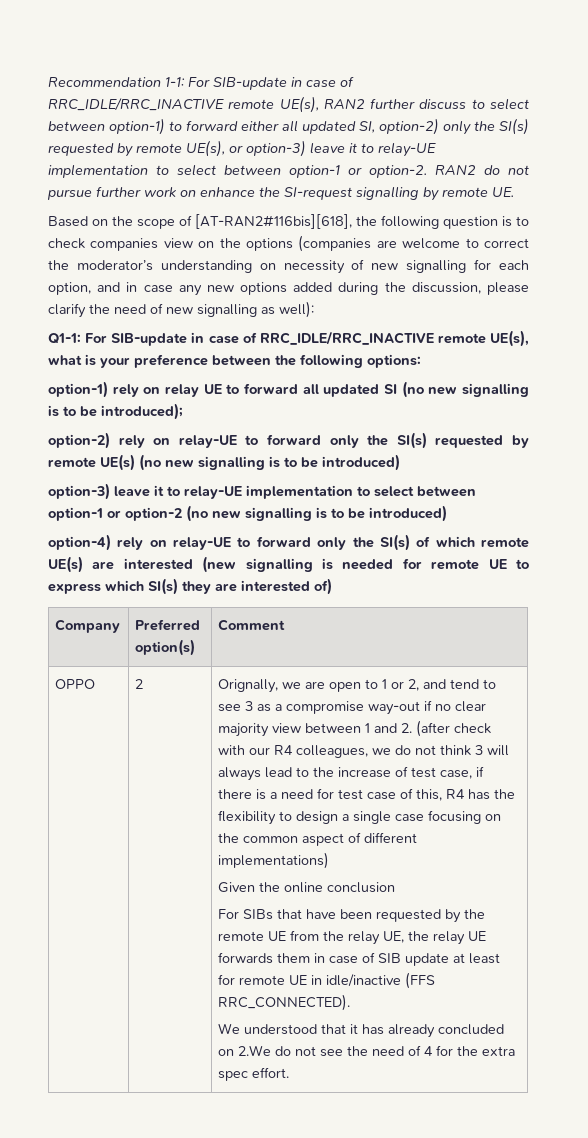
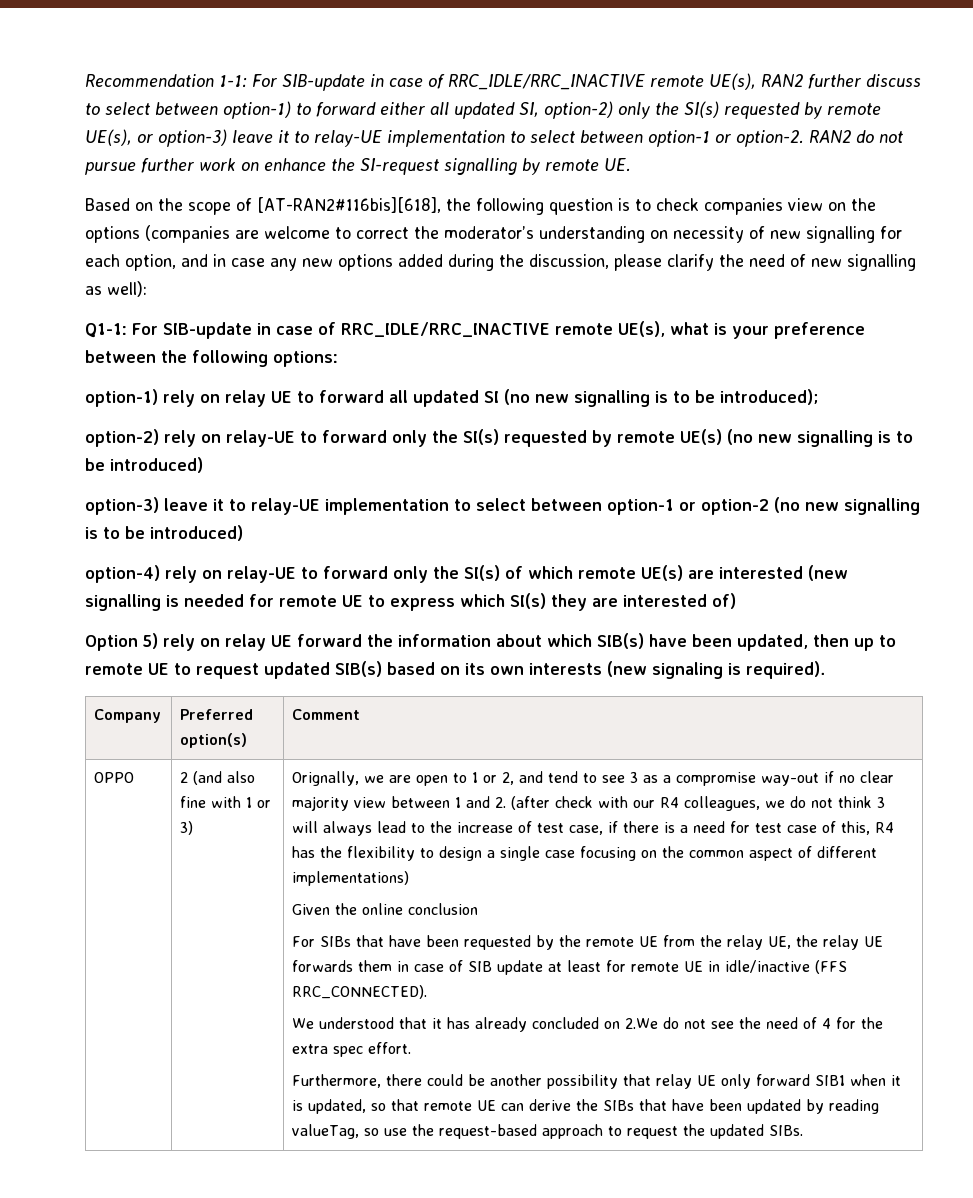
(332, 586) none -> [85,633,896,651] [85,661,825,679] // Option 5) rely on relay UE forward the information about which SIB(s) have been updated, then up to remote UE to request updated SIB(s) based on its own interests (new signaling is required).
(144, 684) none -> [193,771,256,785] [180,796,272,808] [180,821,194,835] (and also fine with 1 or 3)
(290, 1072) none -> [292,1074,902,1089] [292,1099,880,1114] [292,1124,804,1139] // Furthermore, there could be another possibility that relay UE only forward SIB1 when it is updated, so that remote UE can derive the SIBs that have been updated by reading valueTag, so use the request-based approach to request the updated SIBs.

